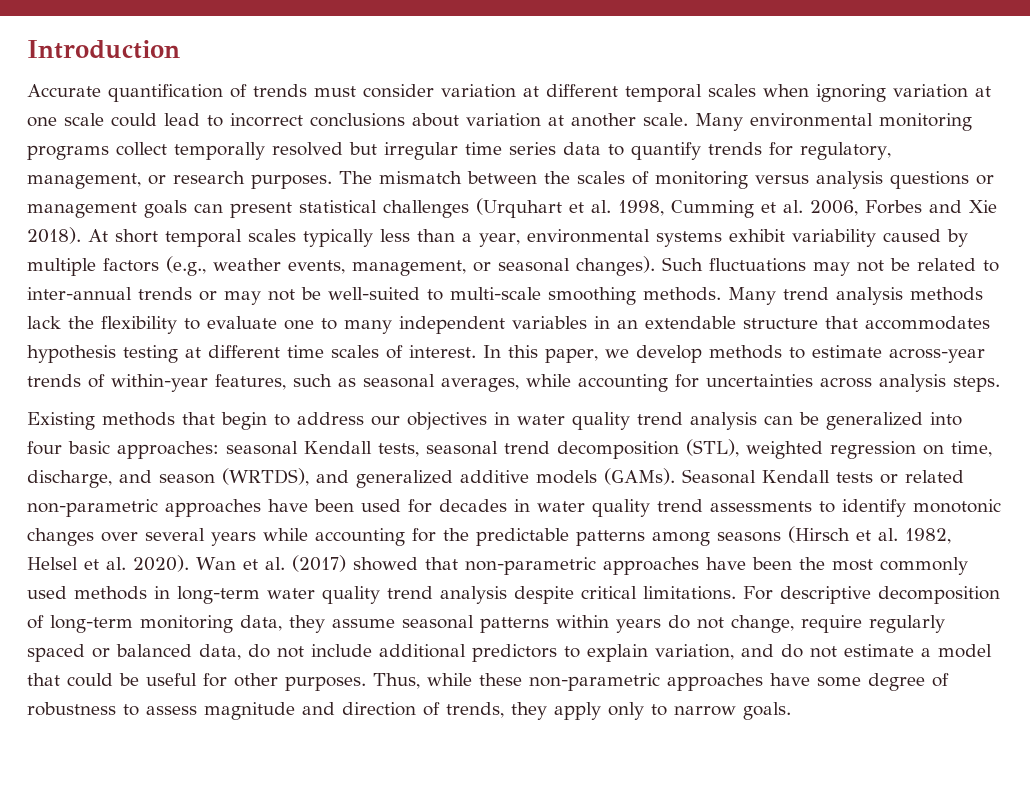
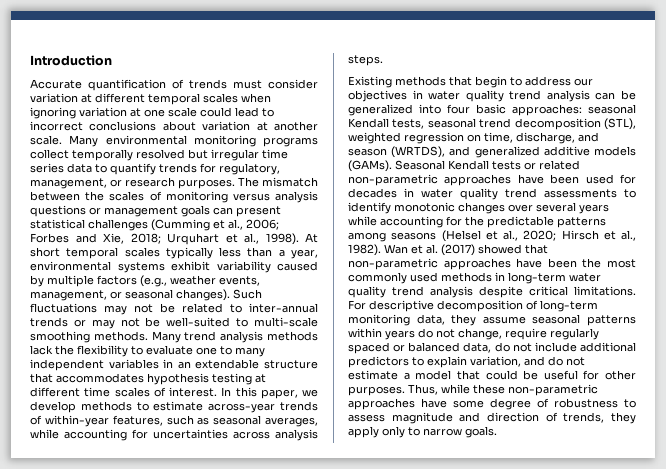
[476,198,997,218] [27,227,81,244] (Urquhart et al. 1998, Cumming et al. 2006, Forbes and Xie 2018). -> [151,219,279,231] [30,233,299,245] (Cumming et al., 2006; Forbes and Xie, 2018; Urquhart et al., 1998).
[788,526,951,544] [27,555,189,572] (Hirsch et al. 1982, Helsel et al. 2020). -> [441,230,636,242] [348,244,381,256] (Helsel et al., 2020; Hirsch et al., 1982).

